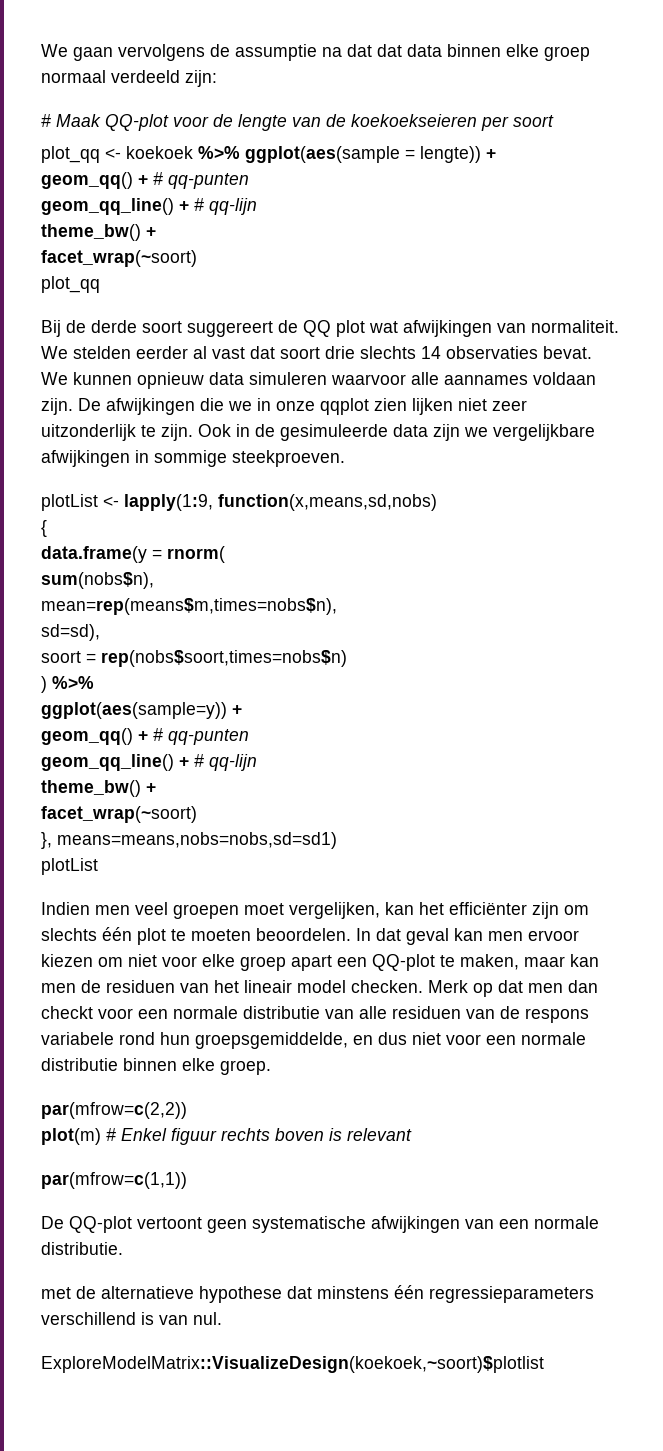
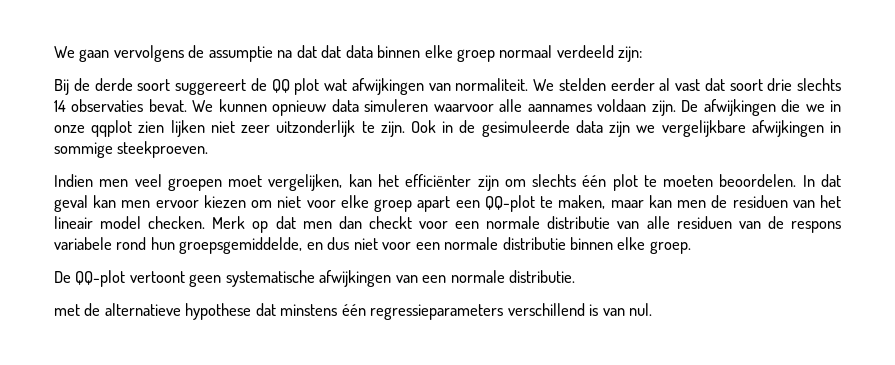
[41,114,554,131] [41,146,496,163] [41,172,249,189] [41,198,257,215] [41,224,156,241] [41,250,197,267] [41,276,100,293] // # Maak QQ-plot voor de lengte van de koekoekseieren per soort // plot_qq <- koekoek %>% ggplot(aes(sample = lengte)) + // geom_qq() + # qq-punten // geom_qq_line() + # qq-lijn // theme_bw() + // facet_wrap(~soort) // plot_qq -> (643, 54) none
[41,494,437,511] [41,520,47,537] [41,546,225,563] [41,572,154,589] [41,598,337,615] [41,624,100,641] [41,650,347,667] [41,676,94,693] [41,702,242,719] [41,728,249,745] [41,754,257,771] [41,780,156,797] [41,806,197,823] [41,832,337,849] [41,858,98,875] // plotList <- lapply(1:9, function(x,means,sd,nobs) // { // data.frame(y = rnorm( // sum(nobs$n), // mean=rep(means$m,times=nobs$n), // sd=sd), // soort = rep(nobs$soort,times=nobs$n) // ) %>% // ggplot(aes(sample=y)) + // geom_qq() + # qq-punten // geom_qq_line() + # qq-lijn // theme_bw() + // facet_wrap(~soort) // }, means=means,nobs=nobs,sd=sd1) // plotList -> (209, 149) none
[41,1102,187,1119] [41,1128,412,1145] [41,1172,187,1189] // par(mfrow=c(2,2)) // plot(m) # Enkel figuur rechts boven is relevant // par(mfrow=c(1,1)) -> (691, 247) none
[41,1356,544,1373] // ExploreModelMatrix::VisualizeDesign(koekoek,~soort)$plotlist -> (653, 309) none

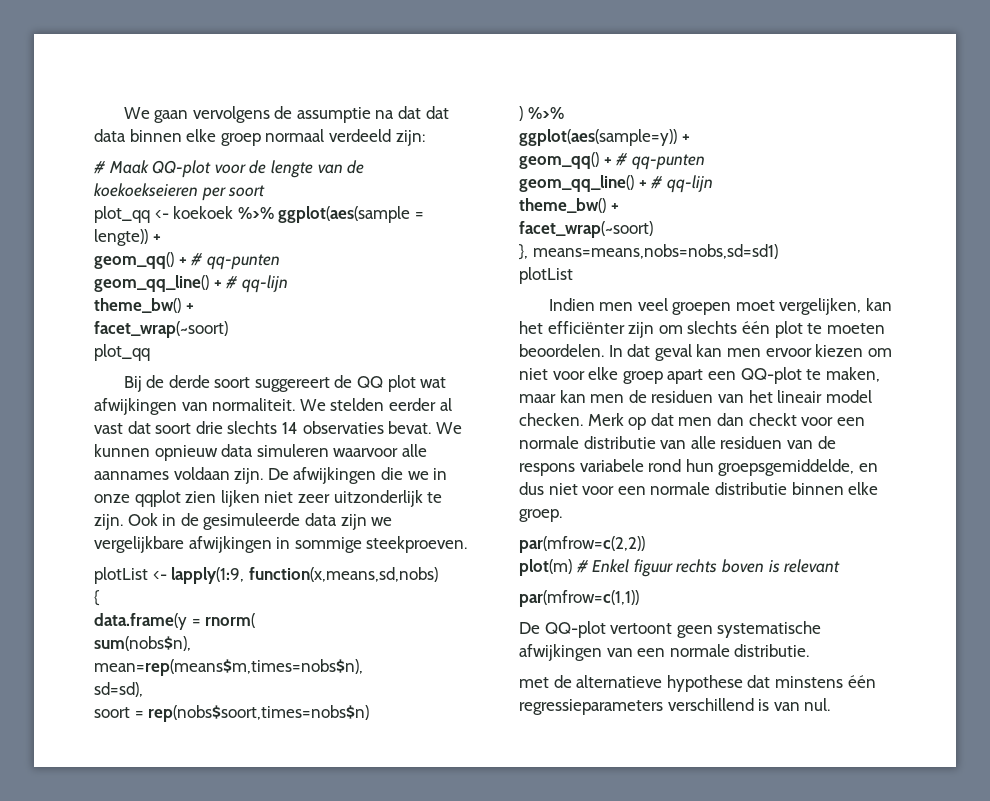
(643, 54) none -> [94,160,365,178] [94,183,266,201] [94,206,424,223] [94,229,161,246] [94,252,280,270] [94,275,288,293] [94,298,194,313] [94,321,228,338] [94,344,150,361] // # Maak QQ-plot voor de lengte van de koekoekseieren per soort // plot_qq <- koekoek %>% ggplot(aes(sample = lengte)) + // geom_qq() + # qq-punten // geom_qq_line() + # qq-lijn // theme_bw() + // facet_wrap(~soort) // plot_qq
(209, 149) none -> [94,567,438,584] [94,590,100,606] [94,613,257,630] [94,636,191,651] [94,659,363,676] [94,682,143,697] [94,705,370,722] [519,106,564,121] [519,129,690,146] [519,152,705,170] [519,175,713,193] [519,198,619,213] [519,221,653,238] [519,244,778,260] [519,267,573,284] // plotList <- lapply(1:9, function(x,means,sd,nobs) // { // data.frame(y = rnorm( // sum(nobs$n), // mean=rep(means$m,times=nobs$n), // sd=sd), // soort = rep(nobs$soort,times=nobs$n) // ) %>% // ggplot(aes(sample=y)) + // geom_qq() + # qq-punten // geom_qq_line() + # qq-lijn // theme_bw() + // facet_wrap(~soort) // }, means=means,nobs=nobs,sd=sd1) // plotList
(691, 247) none -> [519,536,645,553] [519,559,841,577] [519,590,639,607] // par(mfrow=c(2,2)) // plot(m) # Enkel figuur rechts boven is relevant // par(mfrow=c(1,1))

